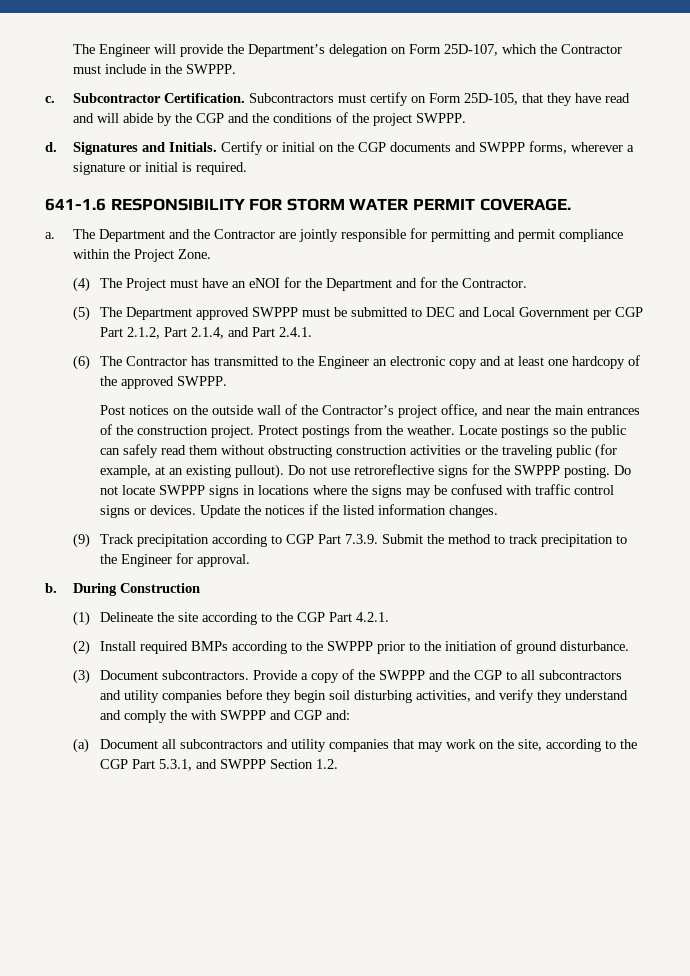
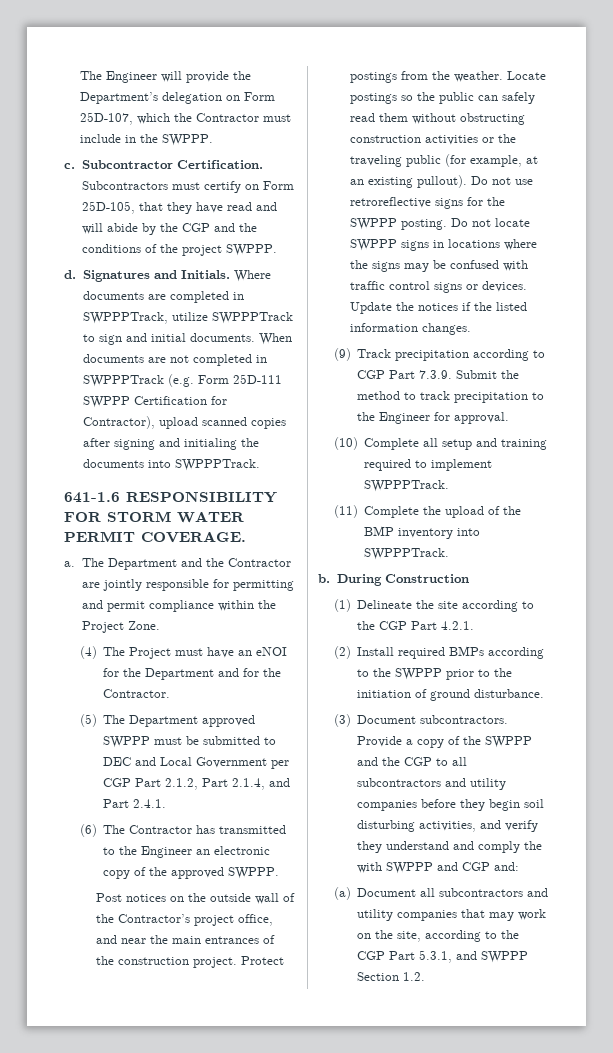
[220,141,634,155] [72,162,247,175] Certify or initial on the CGP documents and SWPPP forms, wherever a signature or initial is required. -> [233,270,271,282] [82,291,244,303] [82,312,293,324] [82,333,292,345] [82,354,267,366] [82,374,282,387] [82,396,227,408] [82,416,286,429] [82,438,259,450] [82,459,260,471] Where documents are completed in SWPPPTrack, utilize SWPPPTrack to sign and initial documents. When documents are not completed in SWPPPTrack (e.g. Form 25D-111 SWPPP Certification for Contractor), upload scanned copies after signing and initialing the documents into SWPPPTrack.
[480,356,626,369] and at least one hardcopy -> (131, 874) none
(251, 560) none -> [333,437,548,450] [364,459,493,471] [364,480,450,492] [333,505,522,518] [364,526,481,539] [364,548,450,560] // (10) Complete all setup and training required to implement SWPPPTrack. // (11) Complete the upload of the BMP inventory into SWPPPTrack.

